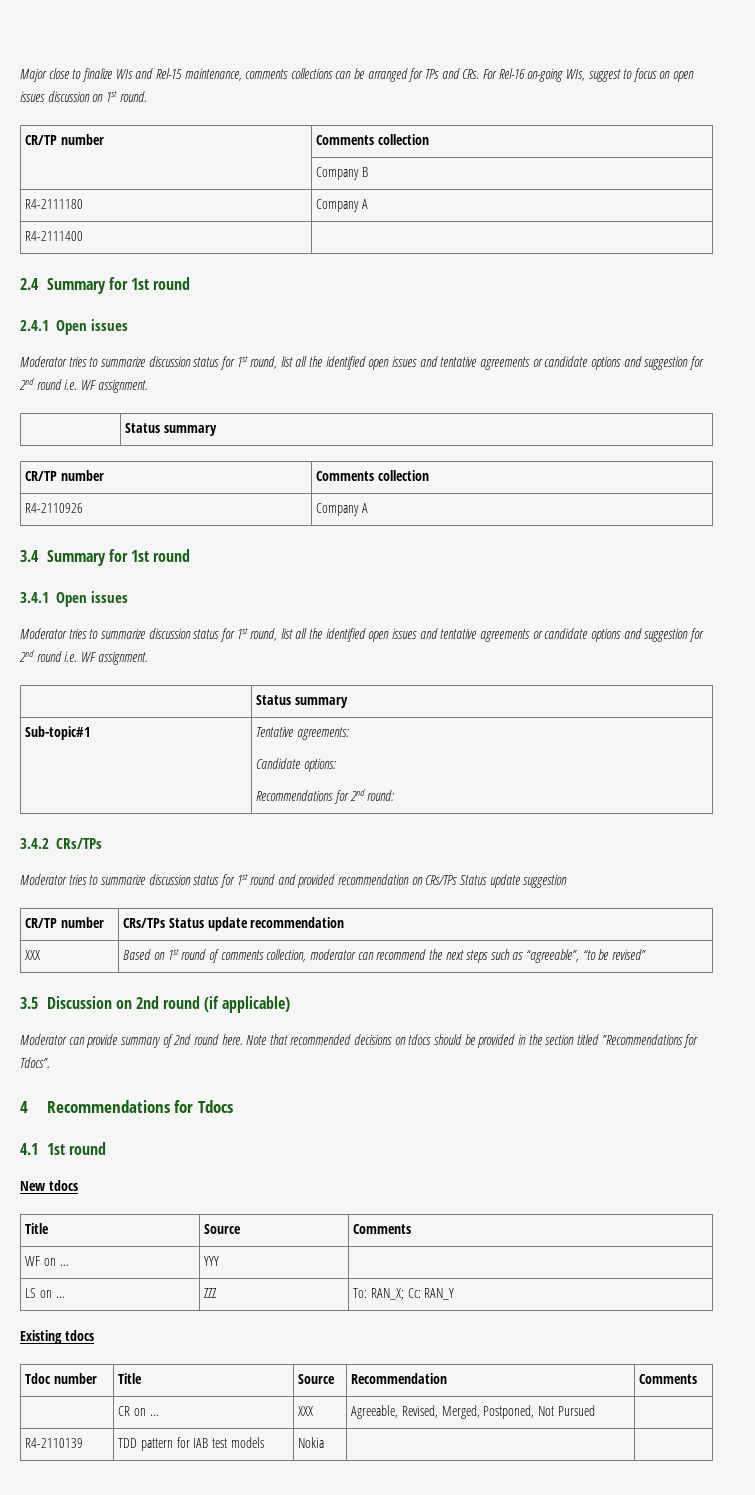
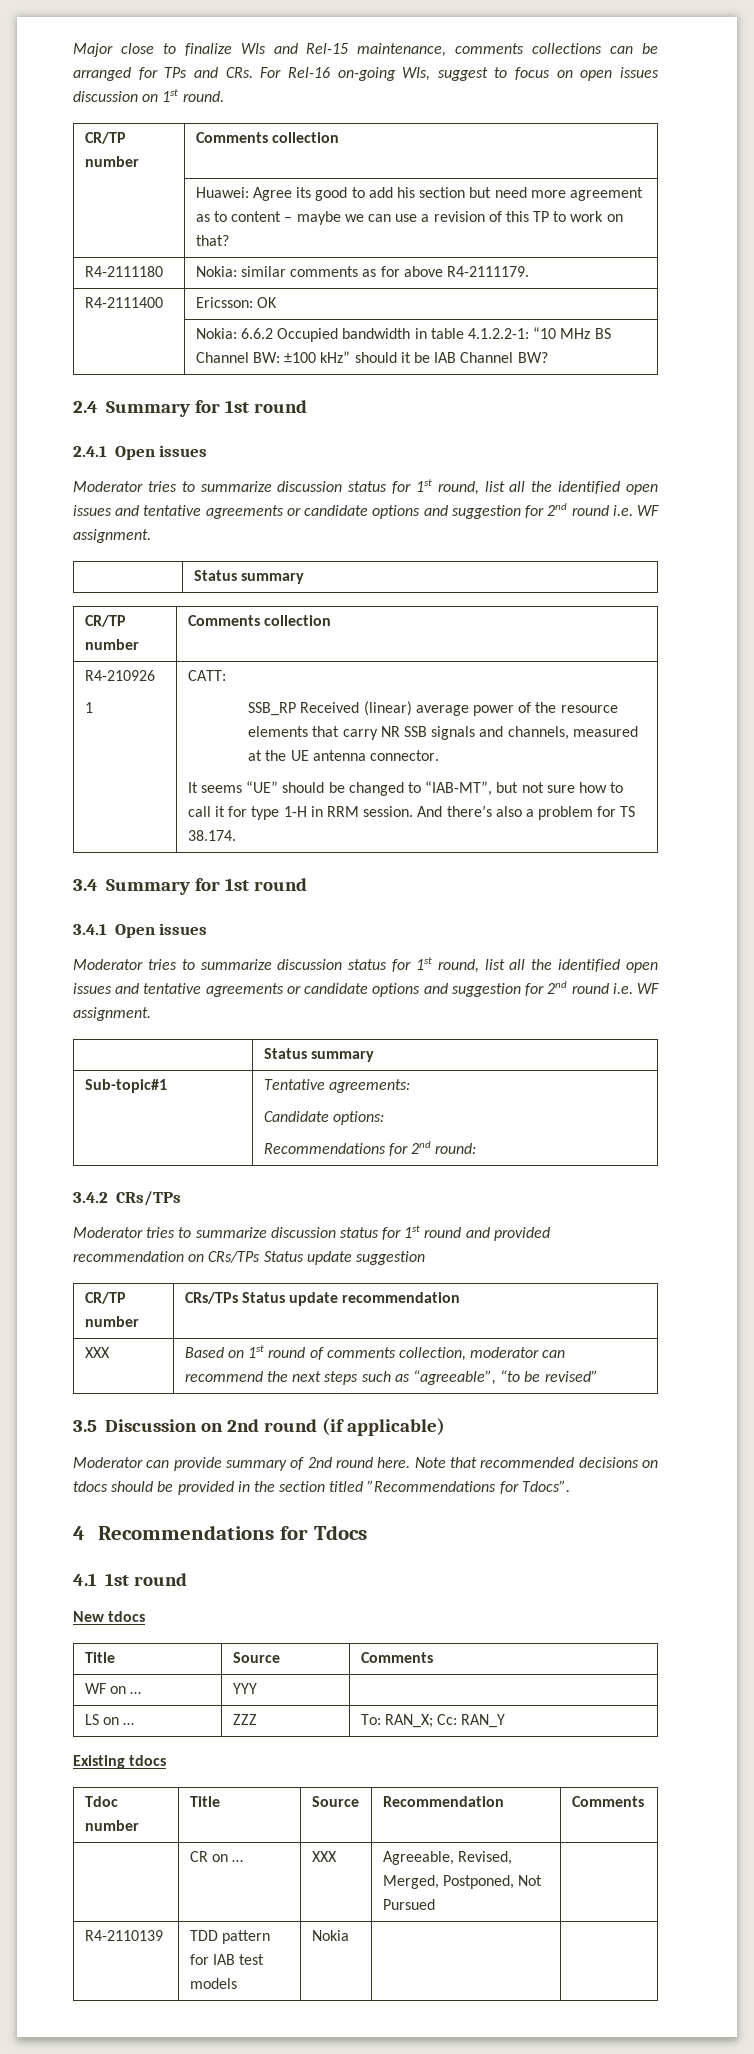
[316,167,369,180] [25,199,84,209] [316,199,369,212] [25,231,84,241] Company B // R4-2111180 | Company A // R4-2111400 | -> [195,187,643,201] [195,211,623,225] [195,235,229,246] [84,266,163,277] [195,266,529,277] [84,297,163,308] [195,297,278,308] [195,327,611,342] [195,351,548,363] Huawei: Agree its good to add his section but need more agreement as to content – maybe we can use a revision of this TP to work on that? // R4-2111180 | Nokia: similar comments as for above R4-2111179. // R4-2111400 | Ericsson: OK // | Nokia: 6.6.2 Occupied bandwidth in table 4.1.2.2-1: “10 MHz BS Channel BW: ±100 kHz” should it be IAB Channel BW?
[25,503,84,513] [316,503,369,516] R4-2110926 | Company A -> [84,670,155,681] [84,702,93,713] [187,670,226,681] [248,701,618,716] [248,726,638,740] [248,750,440,761] [187,781,624,796] [187,805,636,820] [187,830,236,841] R4-210926 // 1 | CATT: // SSB_RP Received (linear) average power of the resource elements that carry NR SSB signals and channels, measured at the UE antenna connector. // It seems “UE” should be changed to “IAB-MT”, but not sure how to call it for type 1-H in RRM session. And there’s also a problem for TS 38.174.

